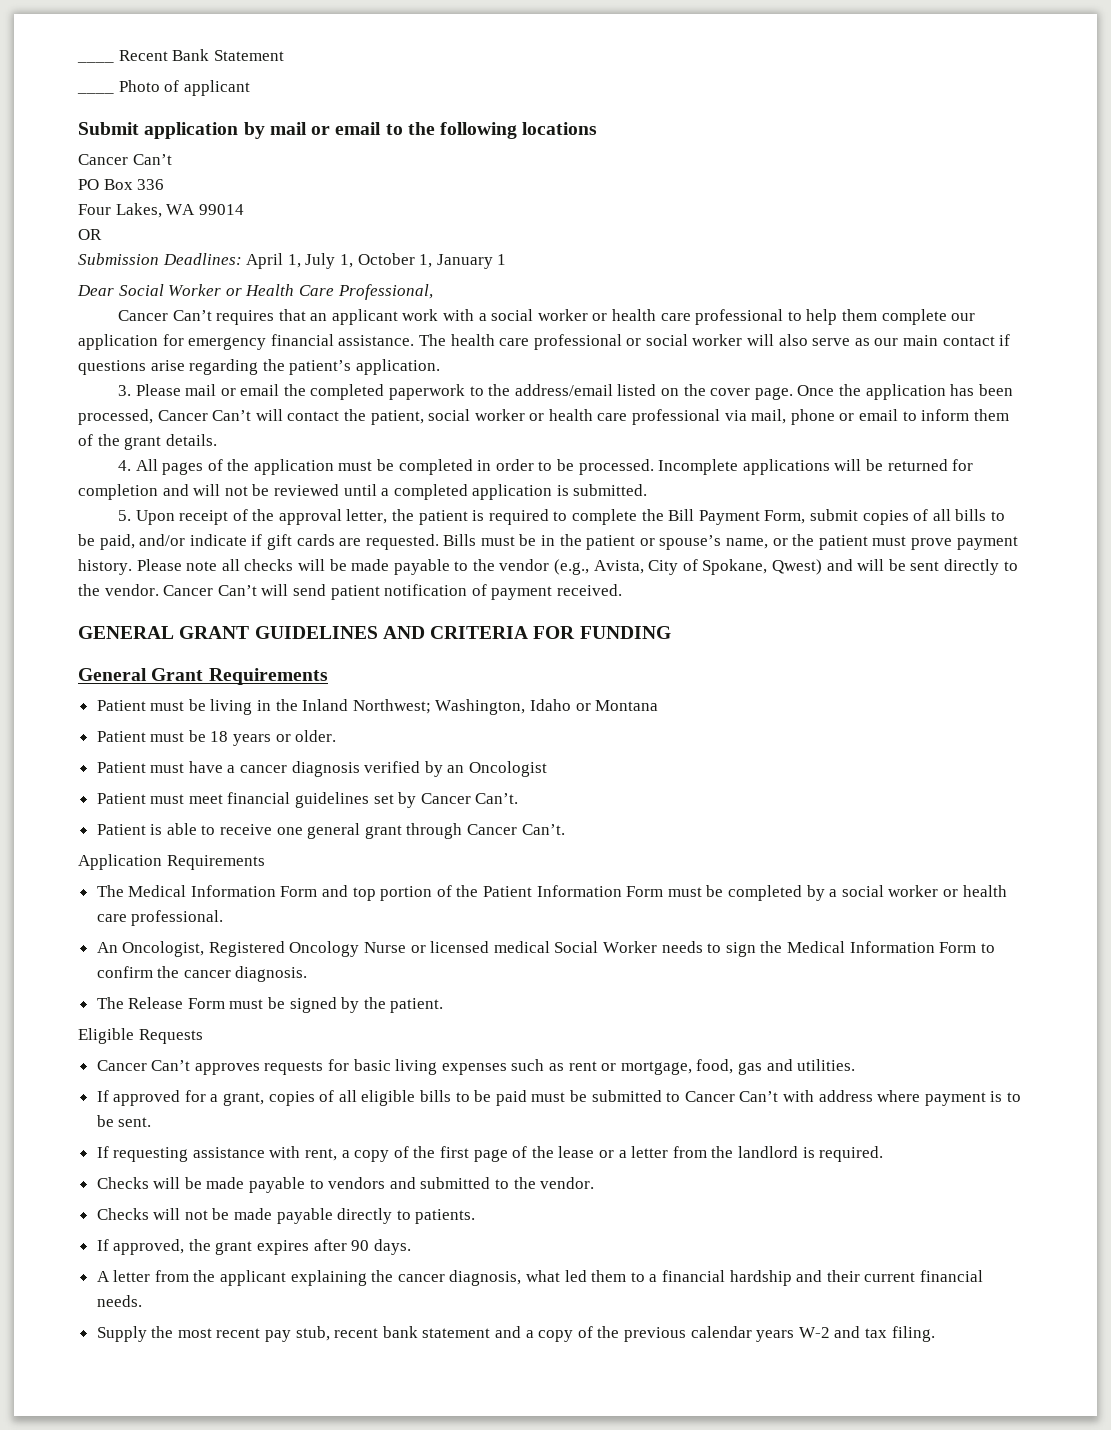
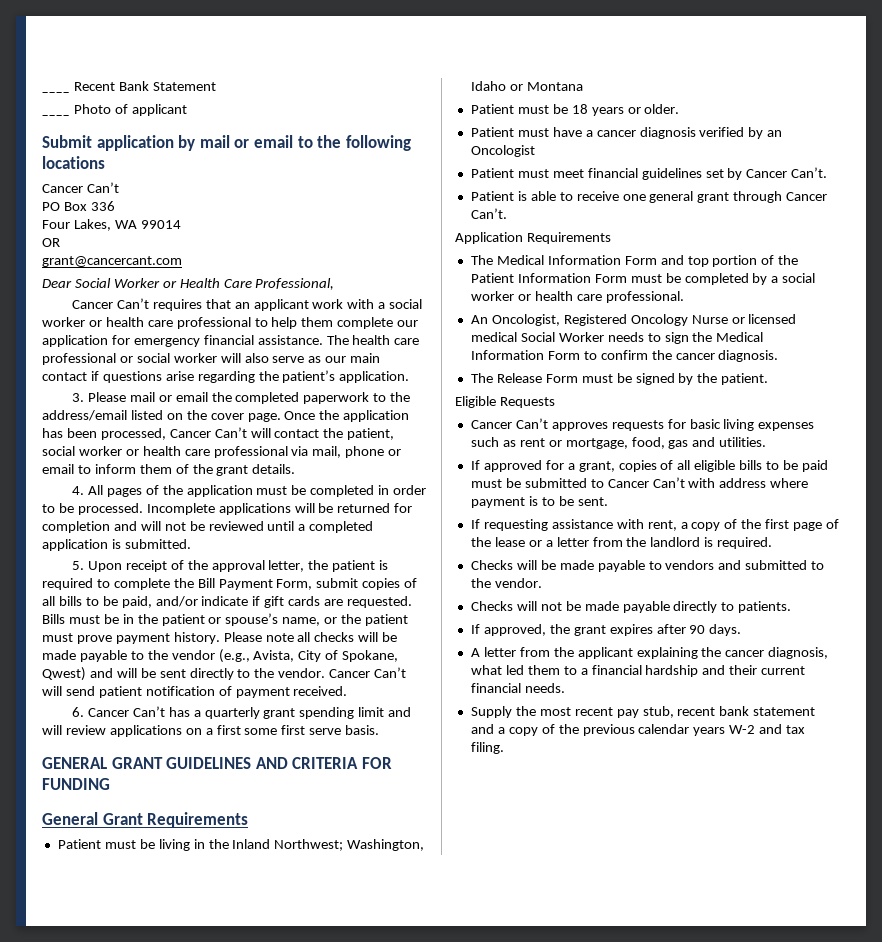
[78,253,507,269] Submission Deadlines: April 1, July 1, October 1, January 1 -> [42,256,182,267] grant@cancercant.com
(622, 590) none -> [71,706,412,719] [42,725,380,737] // 6. Cancer Can’t has a quarterly grant spending limit and will review applications on a first some first serve basis.

